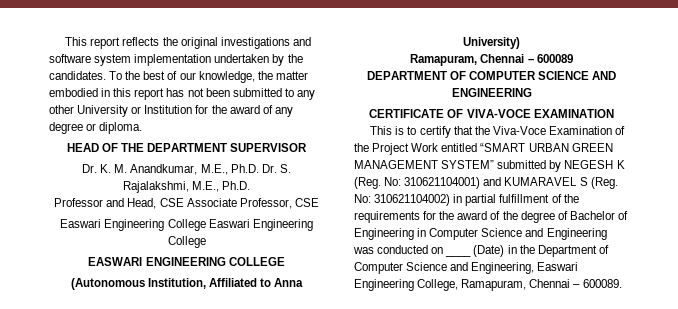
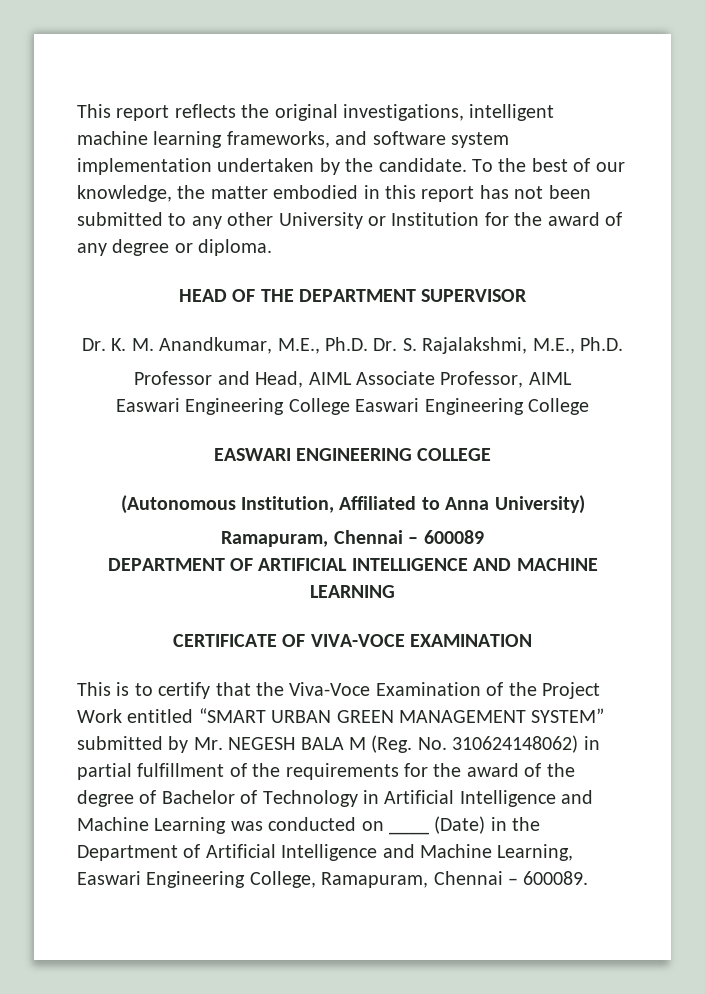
[220,37,290,49] investigations -> [343,104,555,121] [77,131,330,148] investigations, intelligent machine learning frameworks,
[49,71,106,80] candidates. -> [378,158,467,172] candidate.
[159,198,184,207] CSE -> [308,372,352,385] AIML
[294,198,319,207] CSE -> [528,372,572,385] AIML
[469,71,617,80] [451,88,532,97] COMPUTER SCIENCE AND ENGINEERING -> [258,558,598,571] [310,585,395,598] ARTIFICIAL INTELLIGENCE AND MACHINE LEARNING
[564,160,625,169] [354,177,618,189] [354,194,451,206] NEGESH K (Reg. No: 310621104001) and KUMARAVEL S (Reg. No: 310621104002) -> [193,735,579,753] Mr. NEGESH BALA M (Reg. No. 310624148062)
[354,228,607,240] Engineering in Computer Science and Engineering -> [262,790,594,807] [77,817,227,834] Technology in Artificial Intelligence and Machine Learning
[354,262,535,274] Computer Science and Engineering, -> [205,844,574,861] Artificial Intelligence and Machine Learning,

